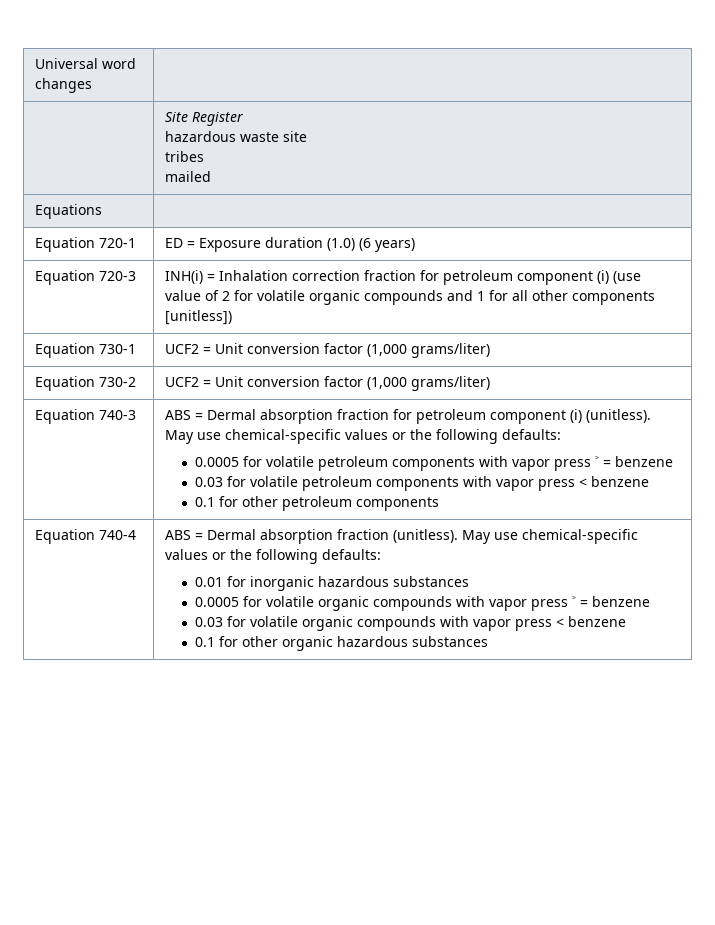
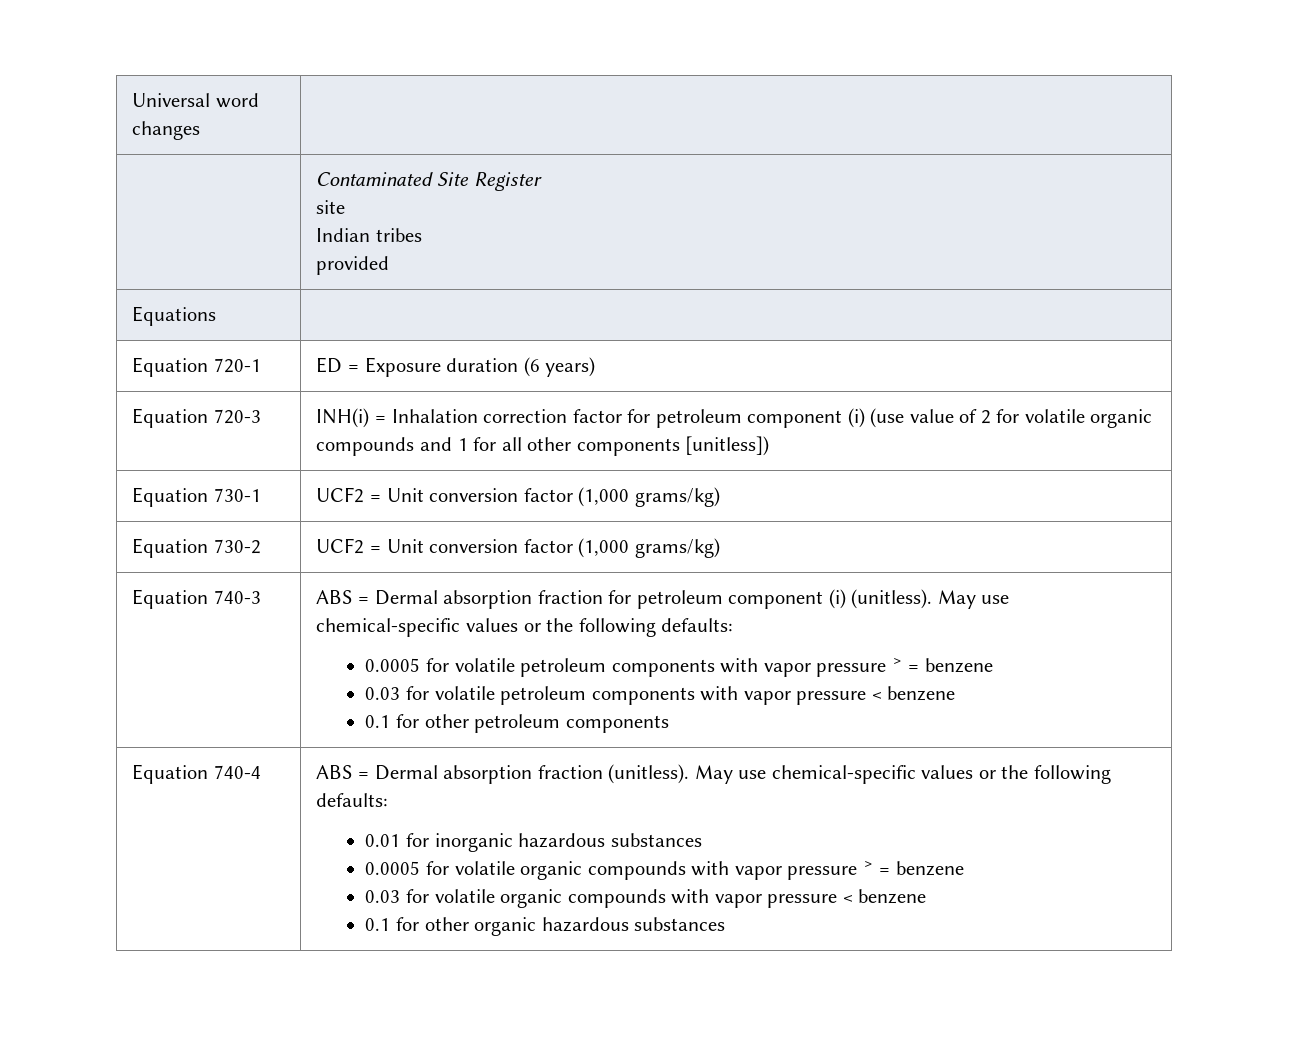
(92, 85) none -> [316,172,434,186] Contaminated
[164,131,279,142] hazardous waste -> (542, 181) none
(307, 136) none -> [316,228,371,242] Indian
[164,171,211,182] mailed -> [316,256,390,275] provided
[326,238,355,251] (1.0) -> (519, 365) none
[363,270,416,281] fraction -> [572,409,622,423] factor
[410,343,490,358] grams/liter) -> [634,487,720,507] grams/kg)
[410,376,490,391] grams/liter) -> [634,538,720,558] grams/kg)
[553,459,591,471] press -> [816,663,887,677] pressure
[537,479,575,491] press -> [796,691,867,705] pressure
[530,599,568,611] press -> [787,866,858,880] pressure
[514,619,552,631] press -> [767,894,838,908] pressure

